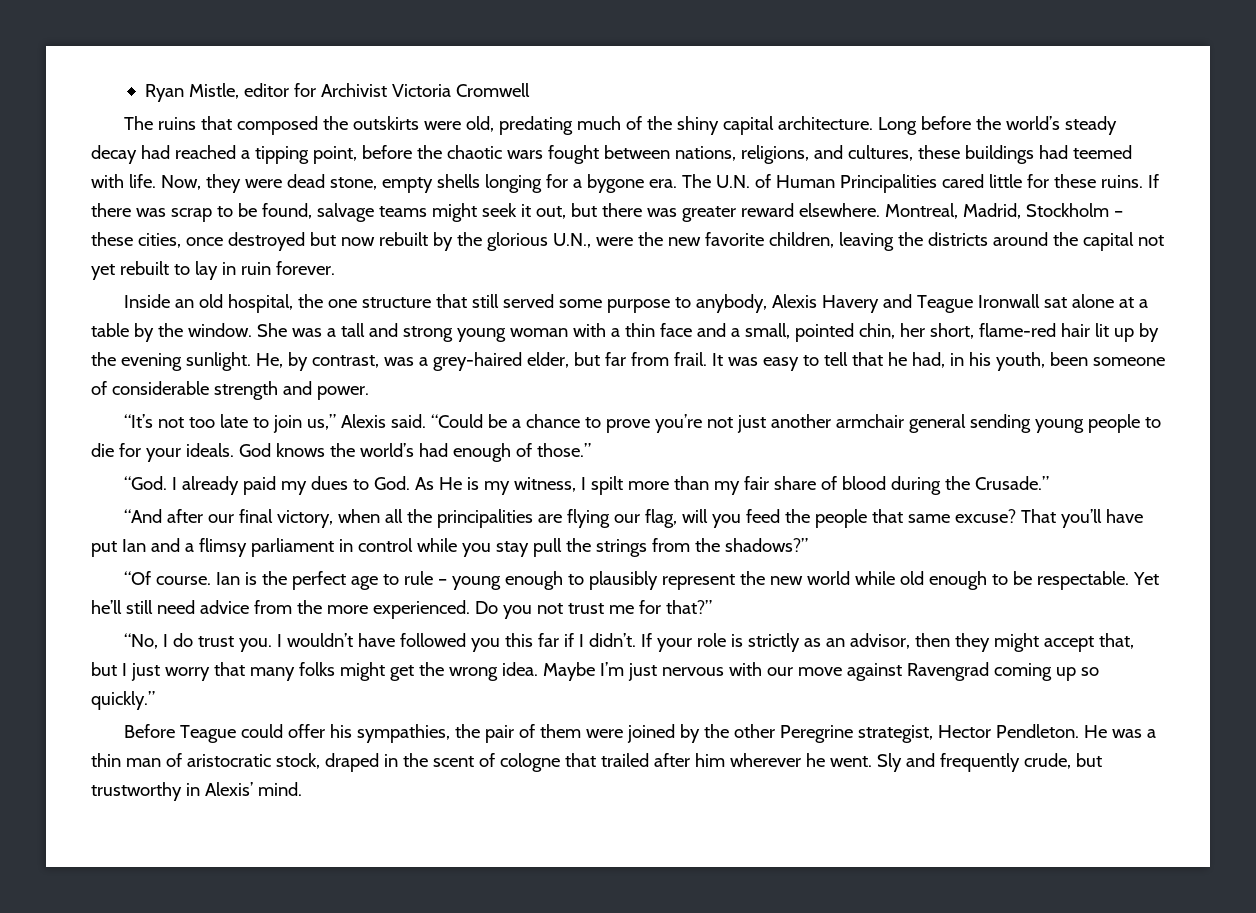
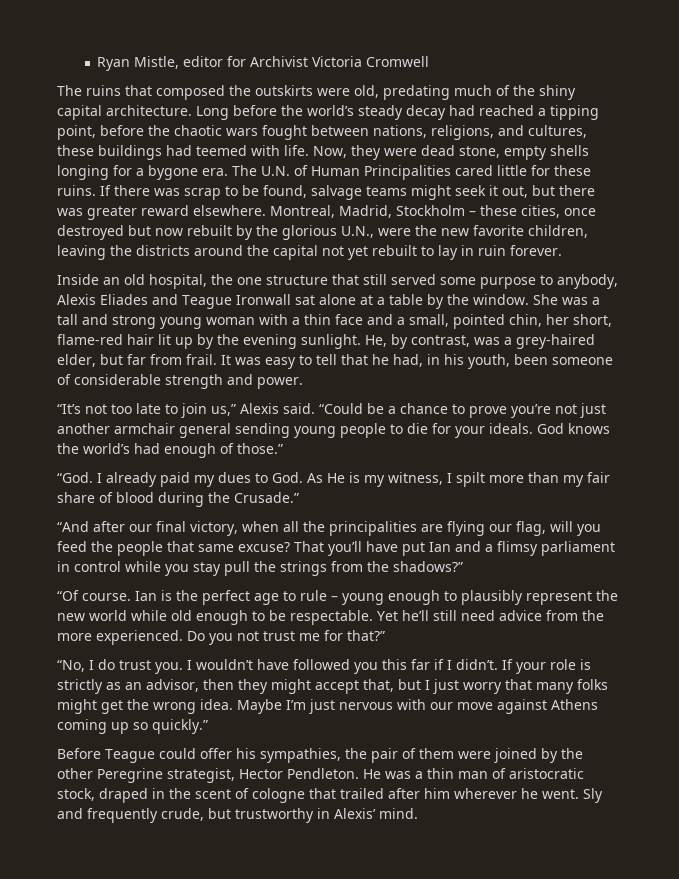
[822,295,880,313] Havery -> [100,294,148,305] Eliades
[906,662,989,681] Ravengrad -> [551,699,598,710] Athens

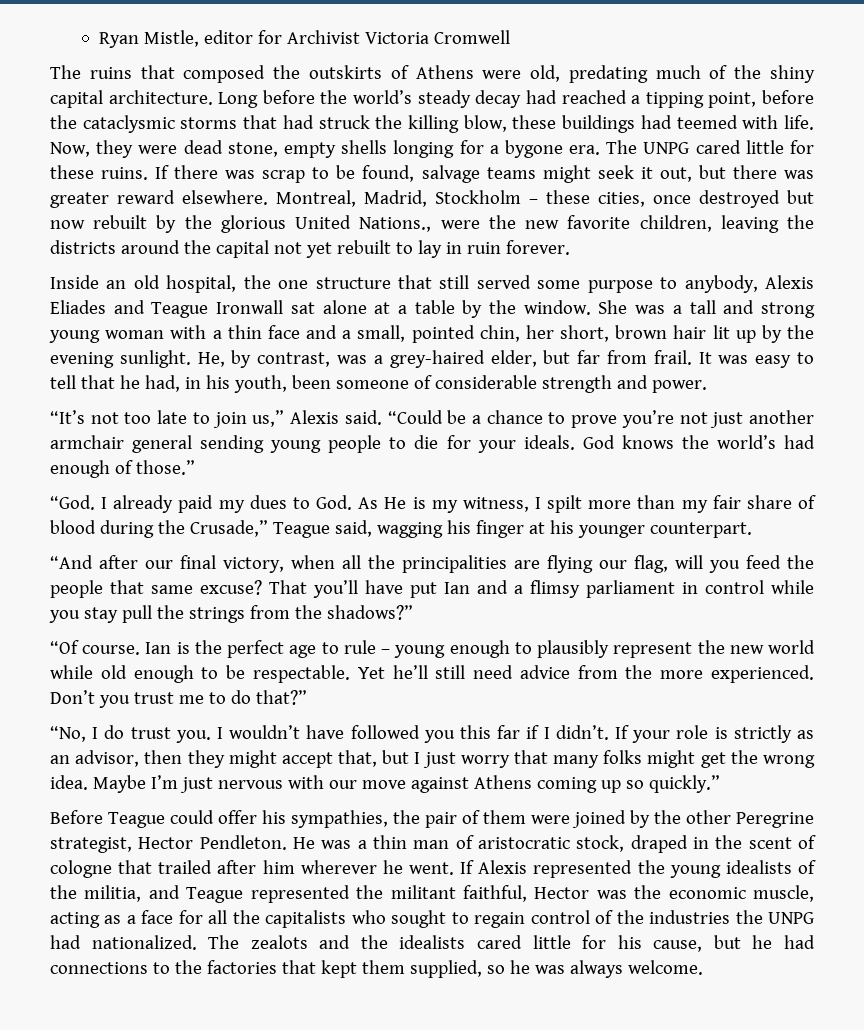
(313, 90) none -> [390,65,474,79] of Athens
[174,125,587,140] chaotic wars fought between nations, religions, and cultures, -> [82,115,507,133] cataclysmic storms that had struck the killing blow,
[261,165,451,180] U.N. of Human Principalities -> [643,142,690,154] UNPG
[341,226,374,238] U.N., -> [295,215,432,232] United Nations.,
[57,334,123,345] flame-red -> [615,325,668,339] brown
[234,492,299,503] Crusade.” -> [189,520,752,538] Crusade,” Teague said, wagging his finger at his younger counterpart.
[187,630,343,645] Do you not trust me for -> [50,690,251,708] Don’t you trust me to do
[583,788,603,803] [57,808,418,823] Sly and frequently crude, but trustworthy in Alexis’ mind. -> [460,860,816,878] [50,885,814,903] [50,910,815,928] [50,935,815,952] [50,960,703,978] If Alexis represented the young idealists of the militia, and Teague represented the militant faithful, Hector was the economic muscle, acting as a face for all the capitalists who sought to regain control of the industries the UNPG had nationalized. The zealots and the idealists cared little for his cause, but he had connections to the factories that kept them supplied, so he was always welcome.

